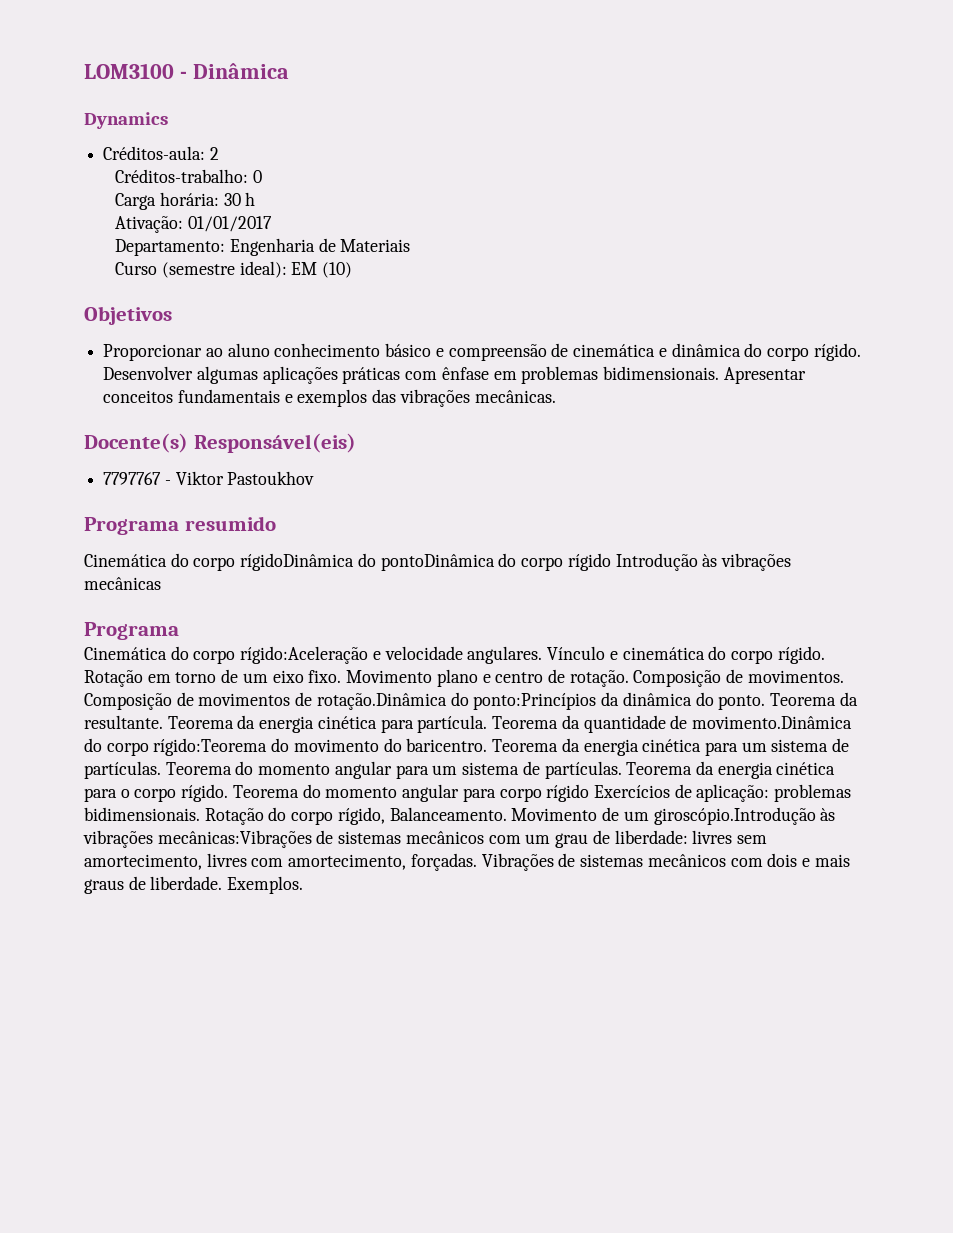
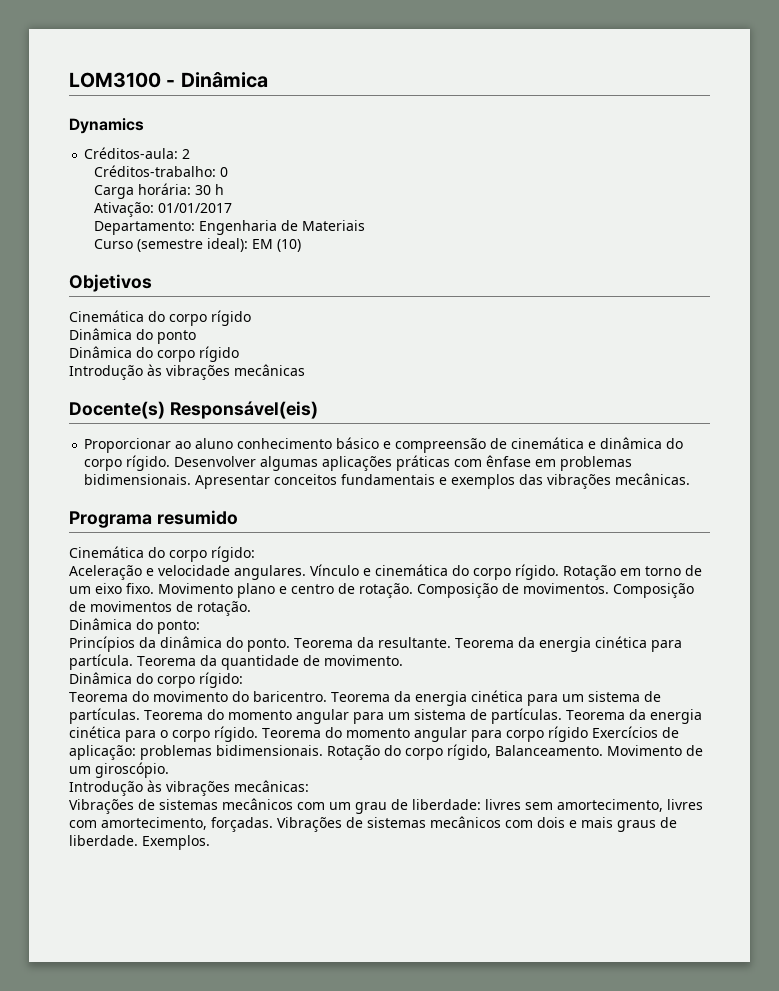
(172, 315) none -> [69,310,251,326] [69,328,196,344] [69,346,239,362] [69,364,305,380] [69,401,318,419] // Cinemática do corpo rígido // Dinâmica do ponto // Dinâmica do corpo rígido // Introdução às vibrações mecânicas // Docente(s) Responsável(eis)
[84,433,356,453] [103,471,315,485] // Docente(s) Responsável(eis) // 7797767 - Viktor Pastoukhov -> (691, 479) none
[240,553,791,571] [84,577,161,590] [84,622,179,640] [84,646,369,664] rígidoDinâmica do pontoDinâmica do corpo rígido Introdução às vibrações mecânicas // Programa // Cinemática do corpo rígido:Aceleração -> [211,546,255,562] [69,565,142,580] rígido: // Aceleração
[316,692,597,710] rotação.Dinâmica do ponto:Princípios -> [197,601,251,616] [69,618,200,634] [69,636,135,652] rotação. // Dinâmica do ponto: // Princípios
[691,716,852,729] [84,738,268,756] movimento.Dinâmica do corpo rígido:Teorema -> [324,655,403,666] [69,672,243,688] [69,692,128,702] movimento. // Dinâmica do corpo rígido: // Teorema
[653,807,836,825] [83,830,312,848] giroscópio.Introdução às vibrações mecânicas:Vibrações -> [95,762,169,778] [69,780,309,796] [69,799,134,814] giroscópio. // Introdução às vibrações mecânicas: // Vibrações

